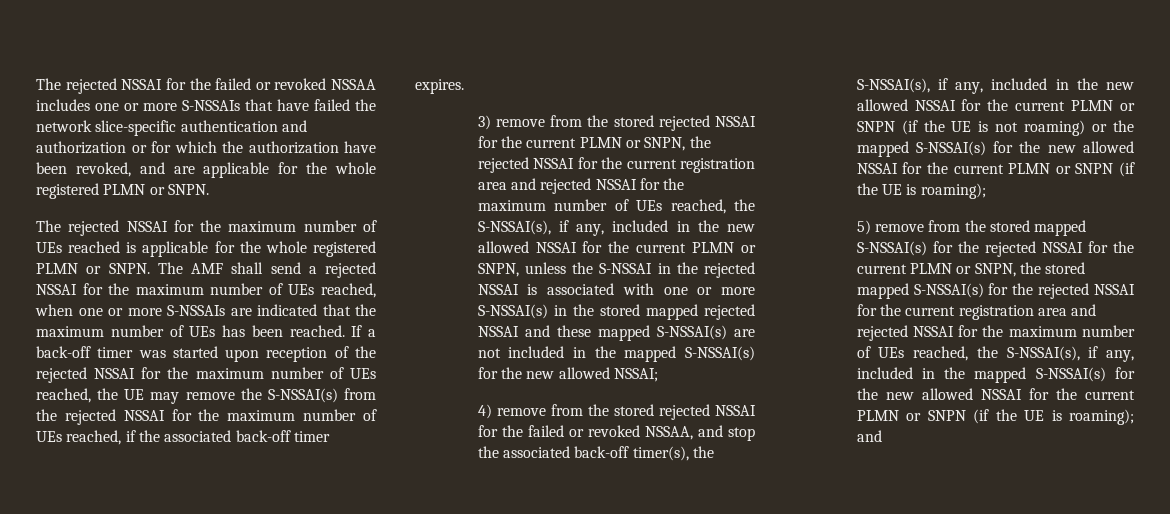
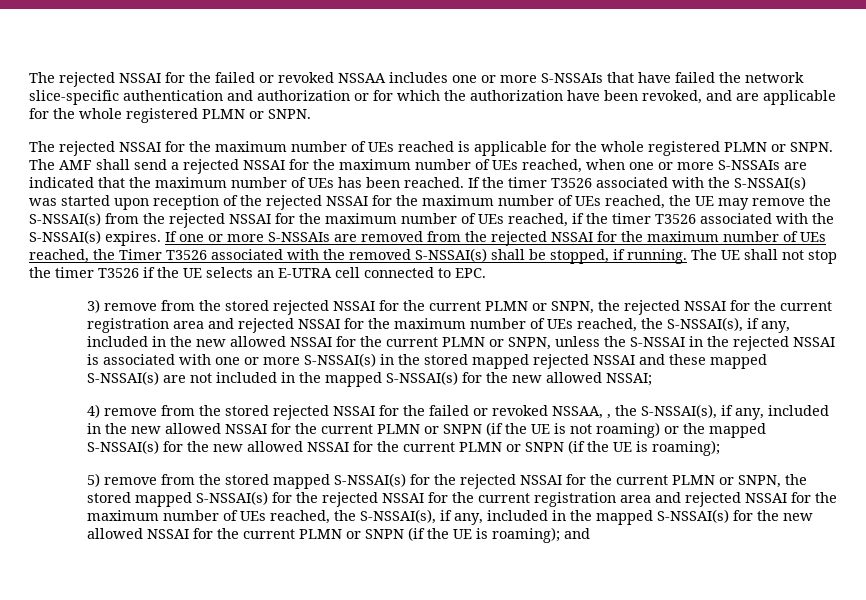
[368,329,376,337] [36,346,134,358] a back-off timer -> [482,176,806,190] the timer T3526 associated with the S-NSSAI(s)
[164,430,330,442] [415,79,464,94] associated back-off timer expires. -> [612,213,834,224] [29,230,826,246] [29,248,837,264] [29,267,486,278] timer T3526 associated with the S-NSSAI(s) expires. If one or more S-NSSAIs are removed from the rejected NSSAI for the maximum number of UEs reached, the Timer T3526 associated with the removed S-NSSAI(s) shall be stopped, if running. The UE shall not stop the timer T3526 if the UE selects an E-UTRA cell connected to EPC.
[697,425,755,441] [477,446,689,461] and stop the associated back-off timer(s), -> [606,414,611,419] ,

